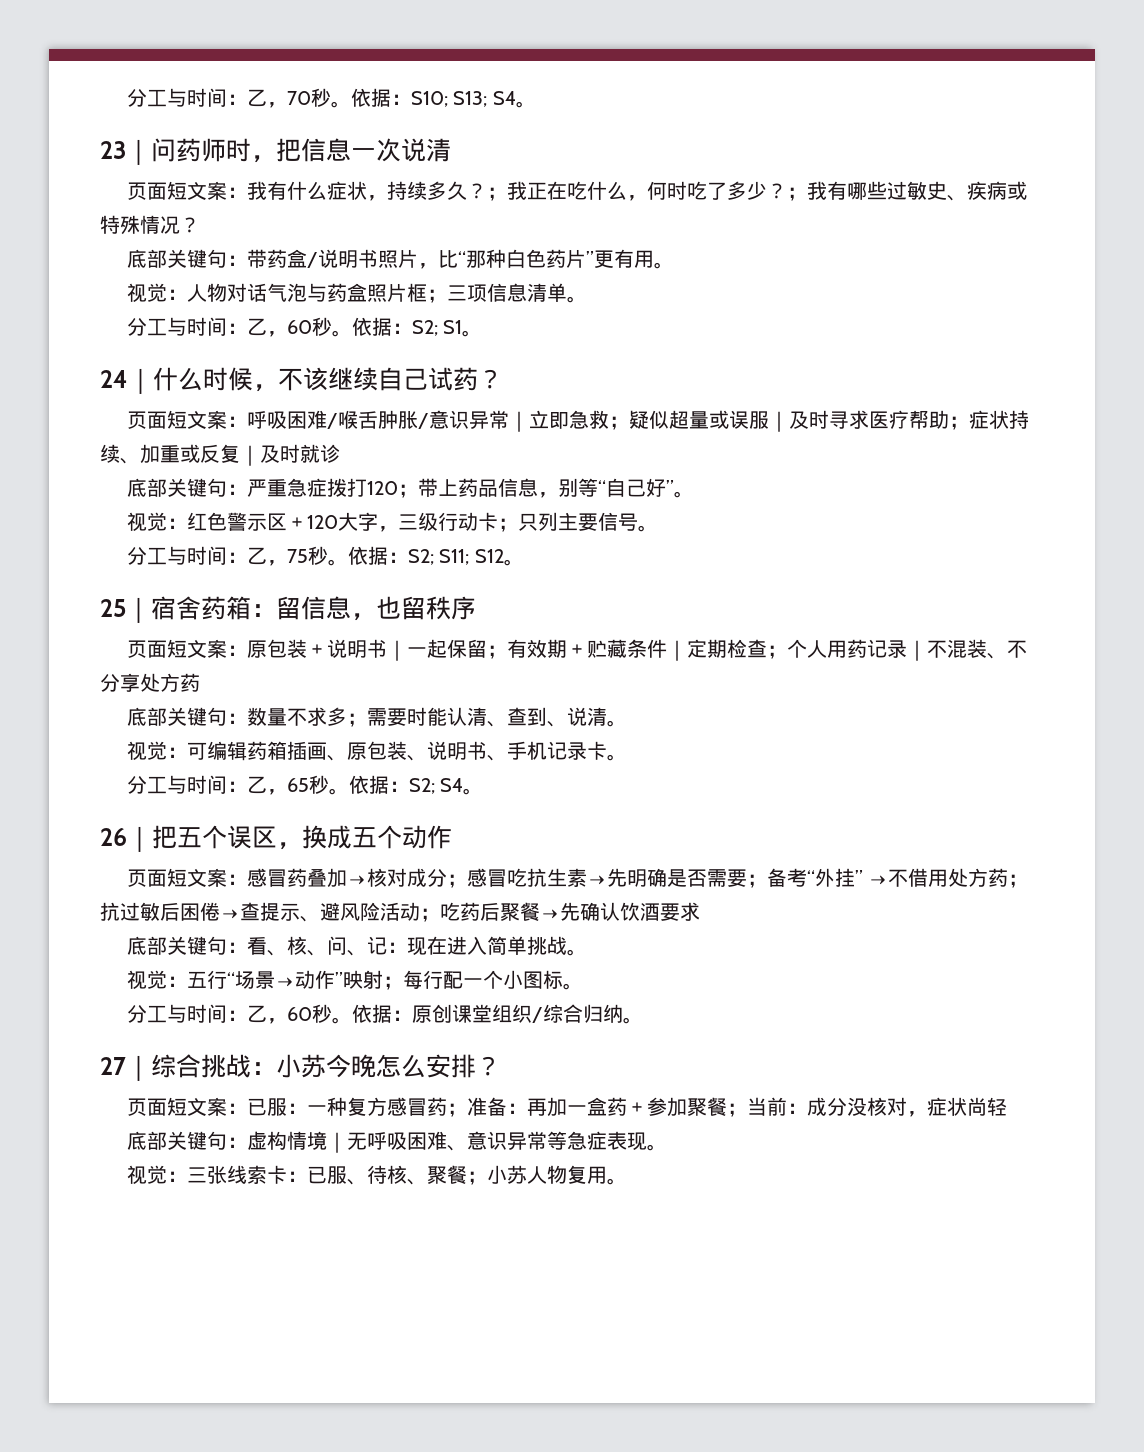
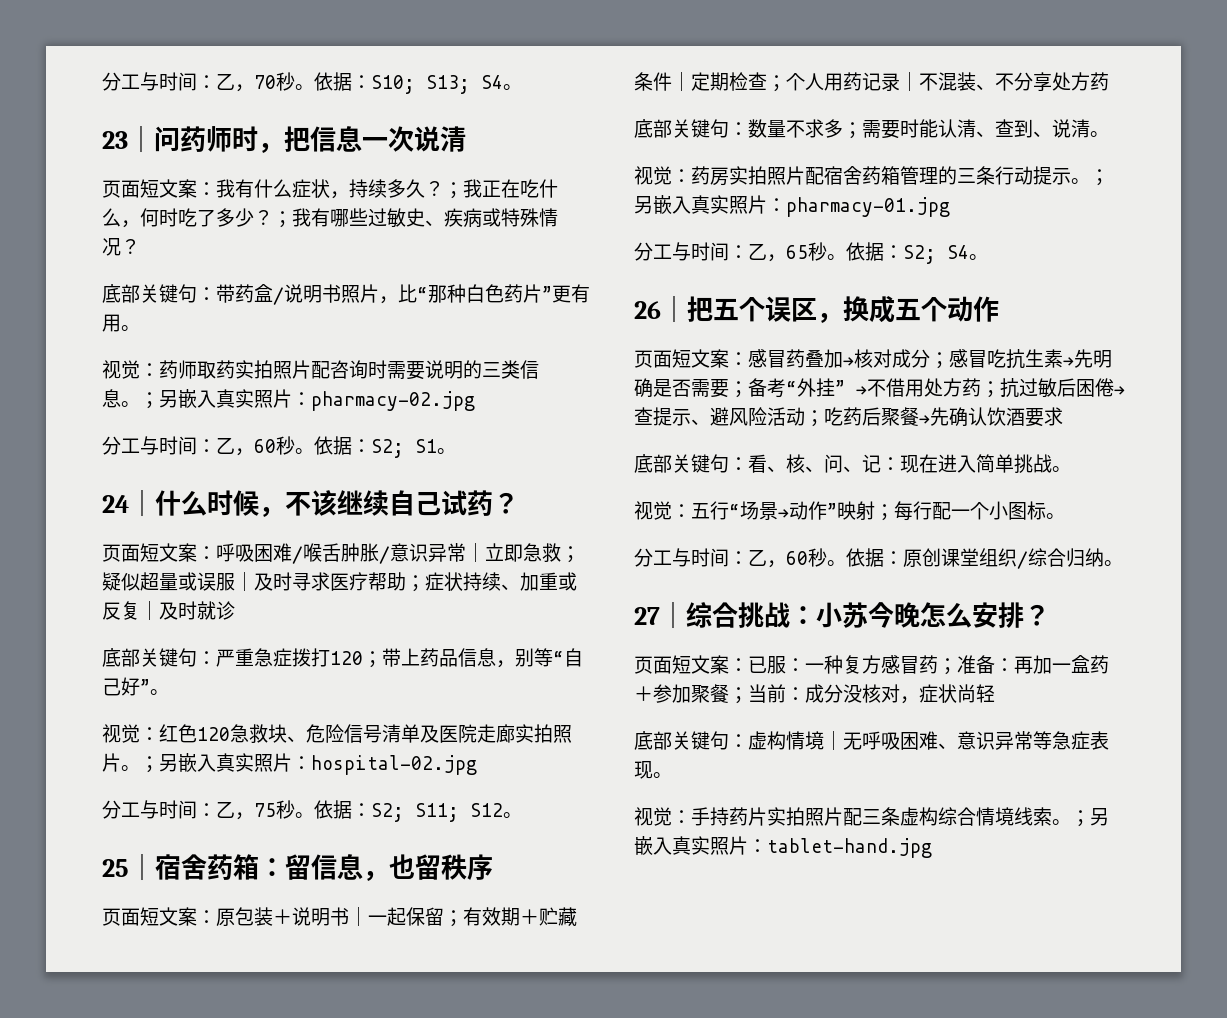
[186,283,587,303] 人物对话气泡与药盒照片框；三项信息清单。 -> [159,360,539,380] [102,389,475,411] 药师取药实拍照片配咨询时需要说明的三类信息。；另嵌入真实照片：pharmacy-02.jpg
[226,512,658,532] 警示区＋120大字，三级行动卡；只列主要信号。 -> [197,724,572,743] [102,753,477,775] 120急救块、危险信号清单及医院走廊实拍照片。；另嵌入真实照片：hospital-02.jpg
[186,741,627,761] 可编辑药箱插画、原包装、说明书、手机记录卡。 -> [691,166,1109,186] [634,195,950,217] 药房实拍照片配宿舍药箱管理的三条行动提示。；另嵌入真实照片：pharmacy-01.jpg
[186,1165,627,1185] 三张线索卡：已服、待核、聚餐；小苏人物复用。 -> [691,807,1109,827] [634,836,932,858] 手持药片实拍照片配三条虚构综合情境线索。；另嵌入真实照片：tablet-hand.jpg

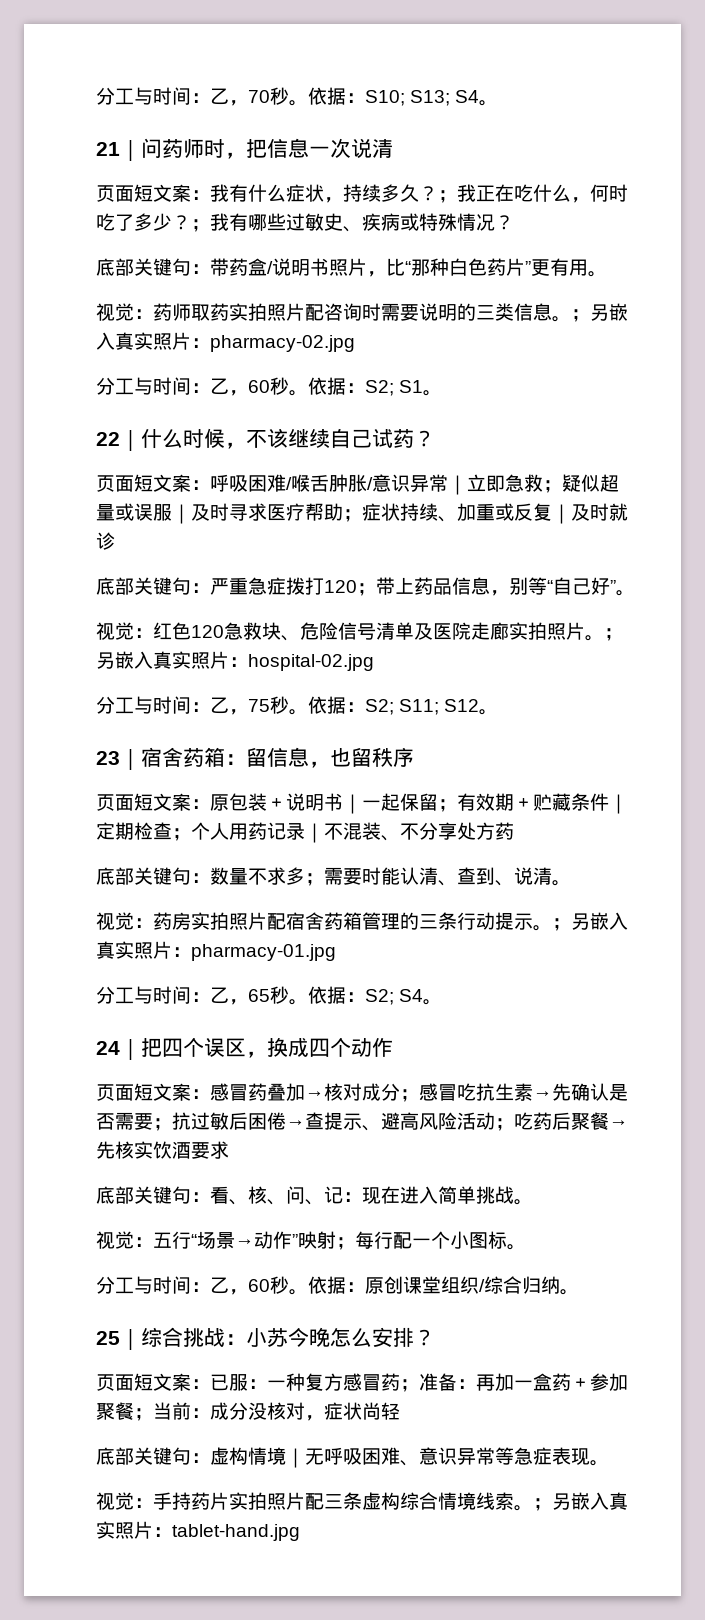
[102,131,128,149] 23 -> [96,142,120,156] 21
[102,495,129,513] 24 -> [96,432,120,446] 22
[102,859,129,877] 25 -> [96,751,120,765] 23
[634,296,739,323] 26｜把五 -> [96,1038,183,1060] 24｜把四
[895,298,921,321] 五 -> [309,1038,330,1057] 四
[1093,350,1112,368] [634,378,653,398] 明确 -> [571,1083,609,1101] 确认
[748,378,1000,398] 备考“外挂” →不借用处方药； -> (172, 1124) none
(729, 416) none -> [400,1112,419,1130] 高
[949,407,987,427] 确认 -> [115,1141,153,1159] 核实
[634,607,660,625] 27 -> [96,1331,120,1345] 25

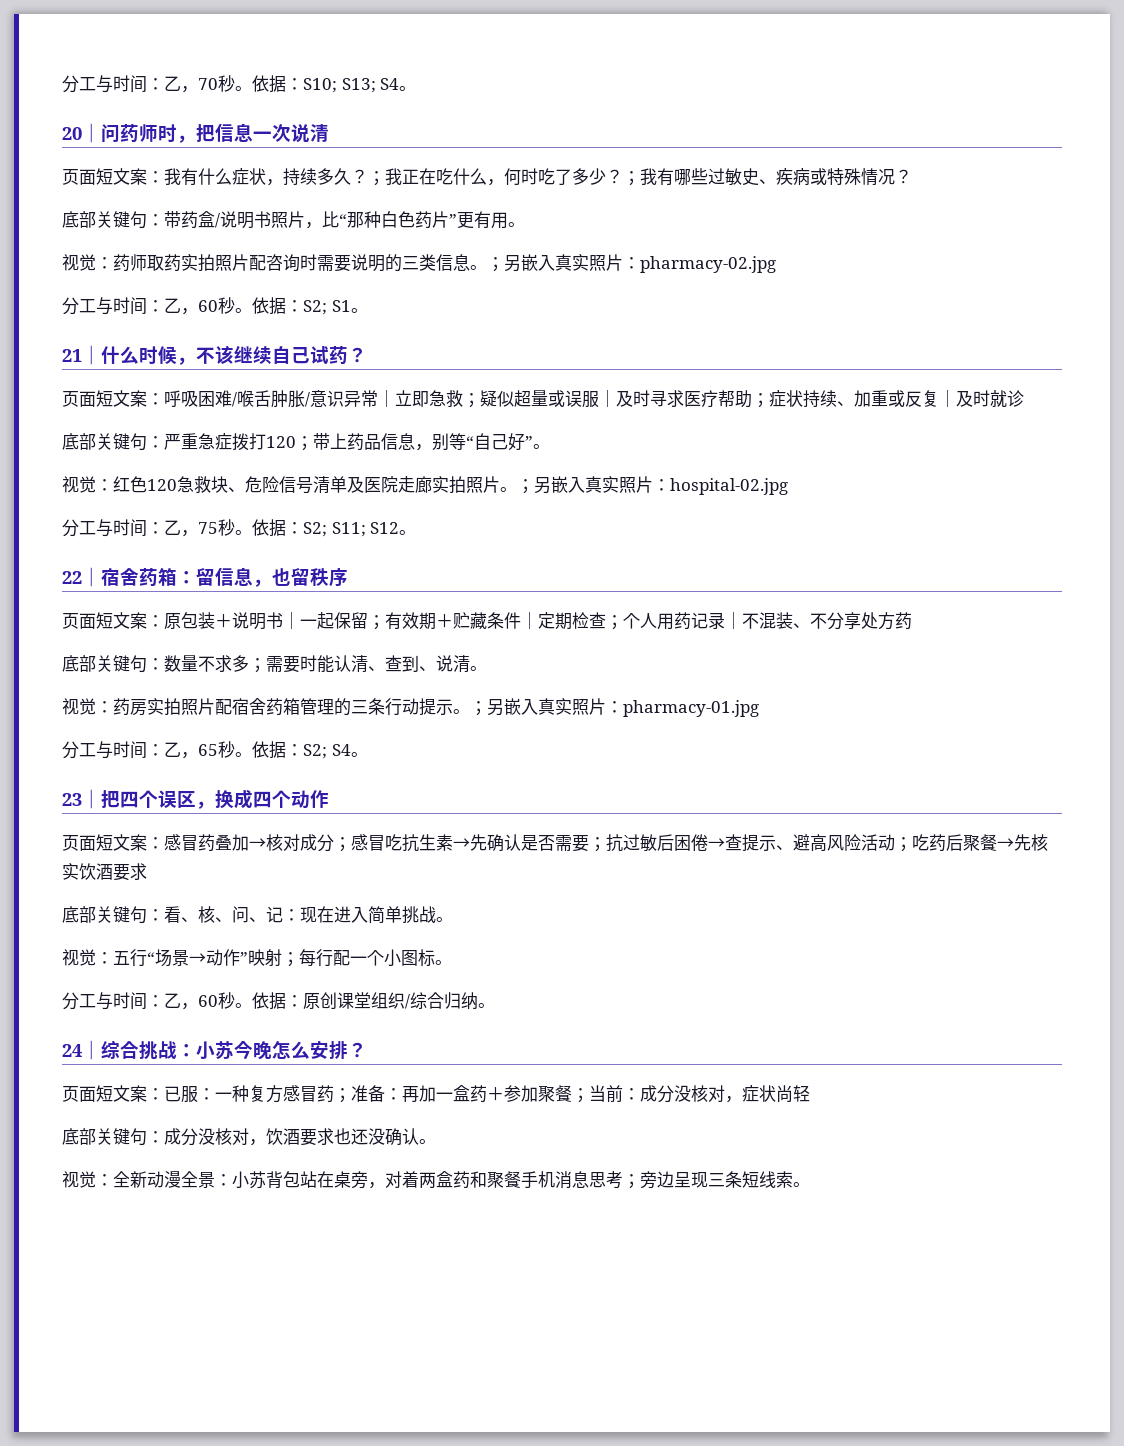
[96,142,120,156] 21 -> [62,127,82,140] 20
[96,432,120,446] 22 -> [62,349,82,362] 21
[96,751,120,765] 23 -> [62,571,82,584] 22
[96,1041,120,1055] 24 -> [62,793,82,806] 23
[96,1331,120,1345] 25 -> [62,1044,82,1057] 24
[210,1447,609,1468] [96,1492,628,1511] [96,1521,300,1541] 虚构情境｜无呼吸困难、意识异常等急症表现。 // 视觉：手持药片实拍照片配三条虚构综合情境线索。；另嵌入真实照片：tablet-hand.jpg -> [164,1128,436,1146] [62,1171,810,1189] 成分没核对，饮酒要求也还没确认。 // 视觉：全新动漫全景：小苏背包站在桌旁，对着两盒药和聚餐手机消息思考；旁边呈现三条短线索。

